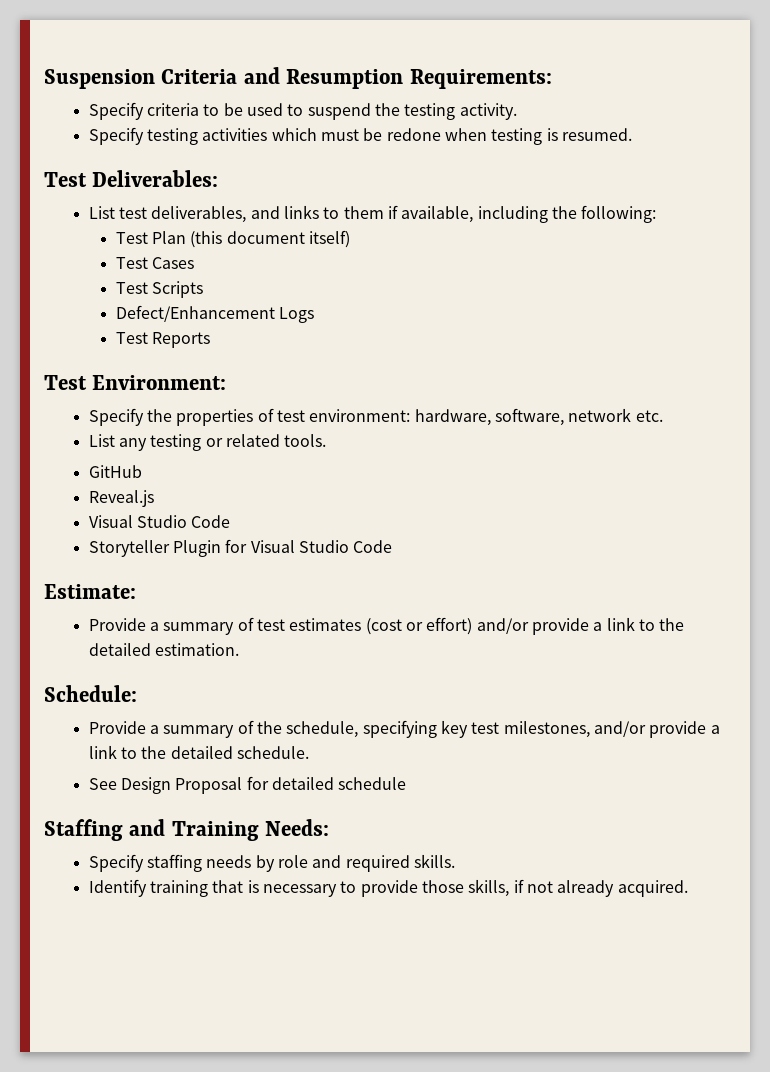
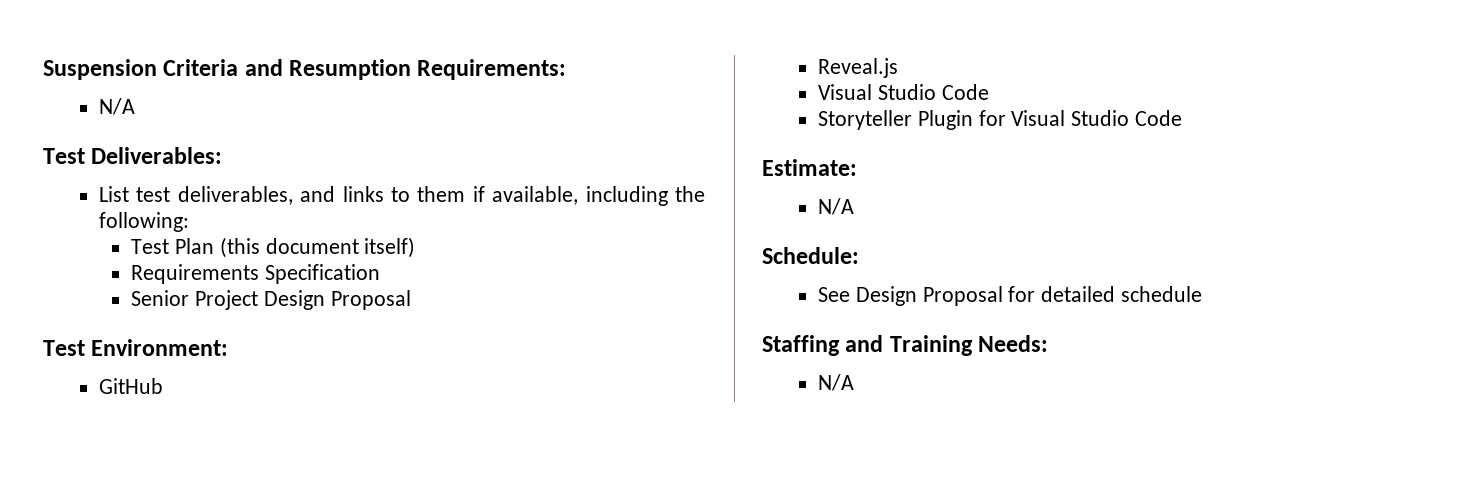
[88,102,517,120] [88,127,632,145] Specify criteria to be used to suspend the testing activity. // Specify testing activities which must be redone when testing is resumed. -> [98,98,135,115] N/A
[115,257,195,269] [115,281,204,298] [115,305,315,323] [115,332,211,348] [44,375,227,390] [88,408,663,426] [88,434,327,451] Test Cases // Test Scripts // Defect/Enhancement Logs // Test Reports // Test Environment: // Specify the properties of test environment: hardware, software, network etc. // List any testing or related tools. -> [131,264,381,284] [131,290,411,310] [43,339,229,356] Requirements Specification // Senior Project Design Proposal // Test Environment:
[88,617,685,635] [88,643,240,656] [44,685,137,702] [88,720,720,738] [88,745,309,759] Provide a summary of test estimates (cost or effort) and/or provide a link to the detailed estimation. // Schedule: // Provide a summary of the schedule, specifying key test milestones, and/or provide a link to the detailed schedule. -> [817,198,854,215] [762,247,859,264] N/A // Schedule:
[88,854,455,872] [88,879,688,897] Specify staffing needs by role and required skills. // Identify training that is necessary to provide those skills, if not already acquired. -> [817,374,854,391] N/A

